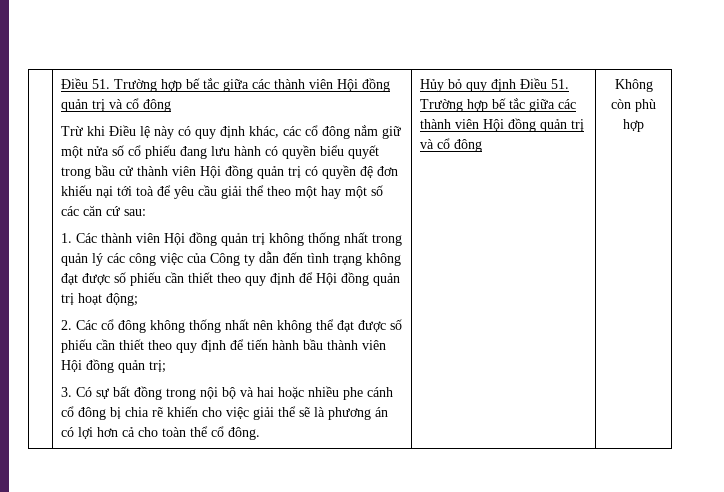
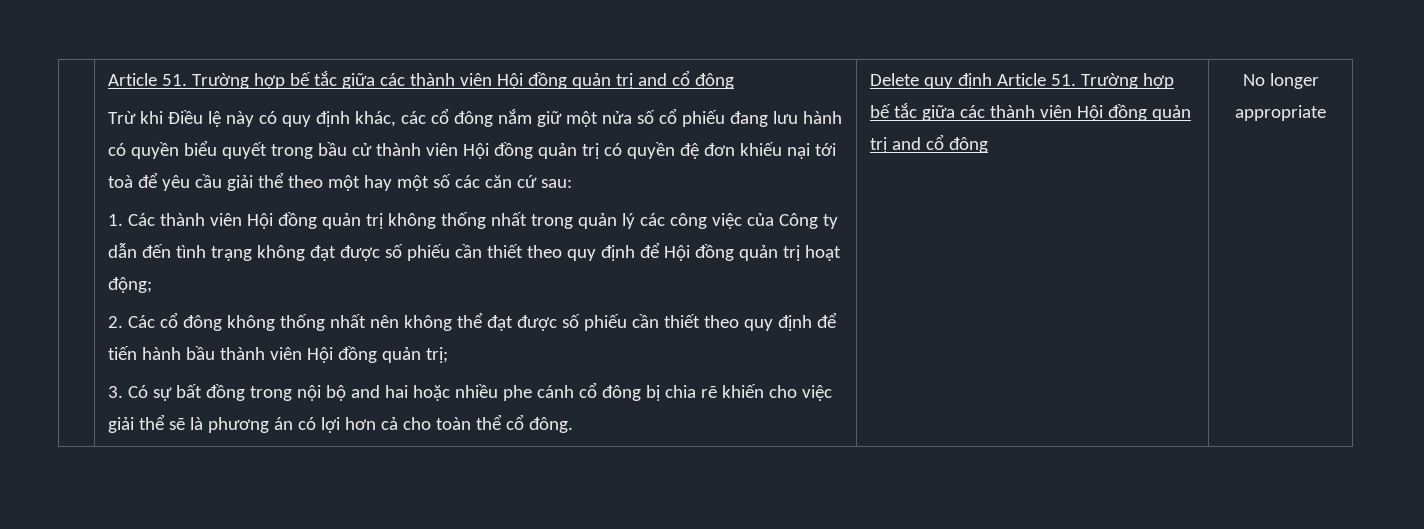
[60,78,88,89] | Điều -> [107,73,157,86] | Article
[108,99,123,109] và -> [637,73,667,86] and
[239,387,254,397] và -> [350,385,380,398] and
[419,78,547,92] Hủy bỏ quy định Điều -> [869,73,1046,89] Delete quy định Article
[419,139,434,149] và -> [891,137,921,150] and
[614,79,653,92] [611,99,657,112] [623,119,645,132] Không còn phù hợp -> [1242,73,1319,89] [1235,105,1326,121] No longer appropriate

